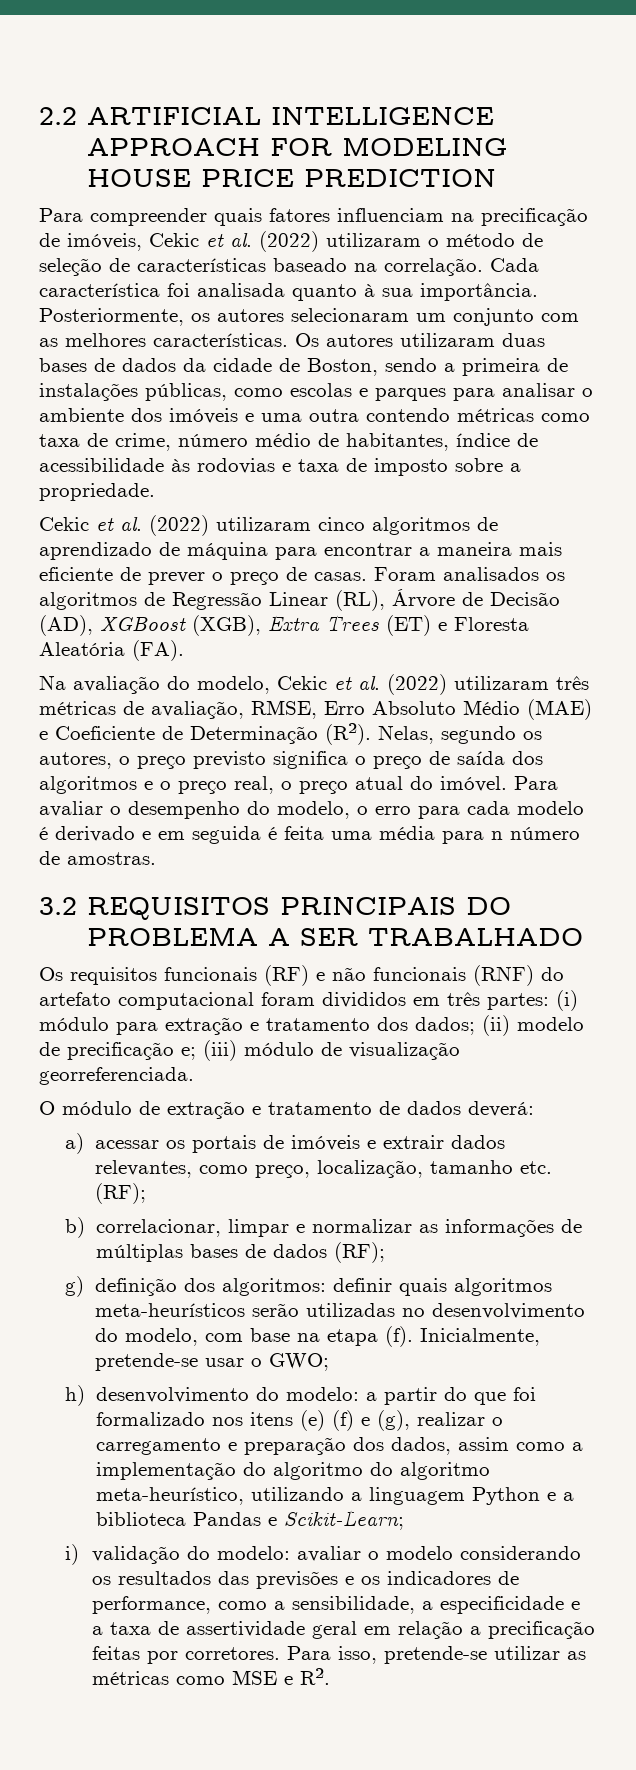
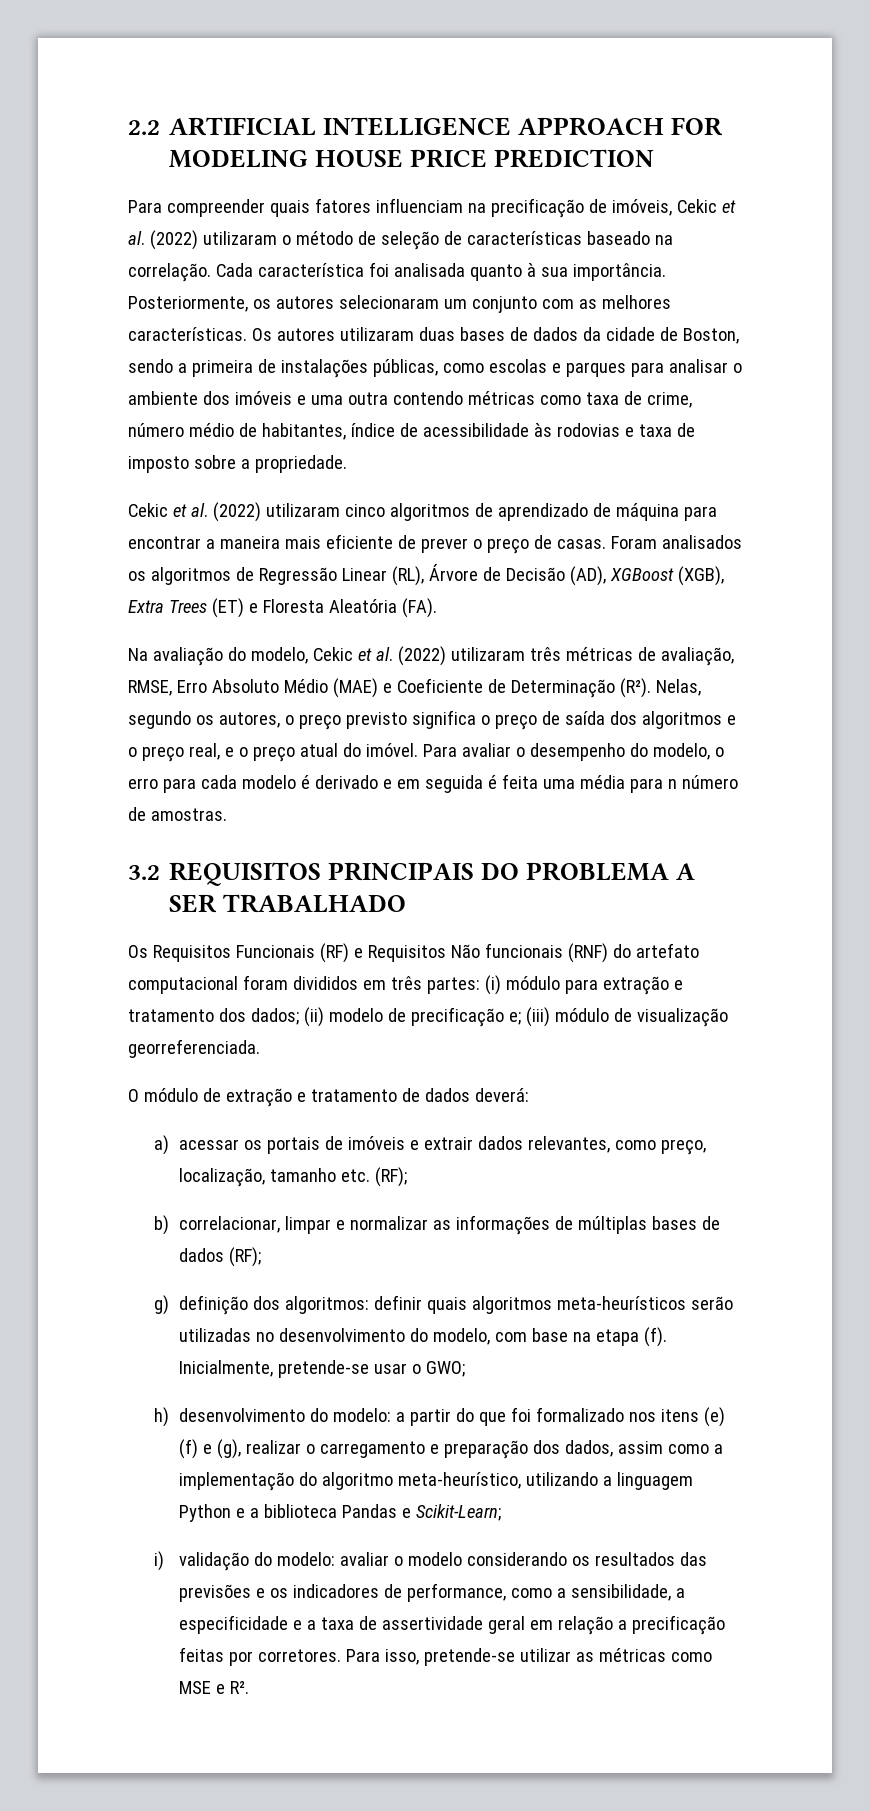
(274, 785) none -> [224,747,234,757] e
[70,965,366,986] requisitos funcionais (RF) e não -> [152,943,480,963] Requisitos Funcionais (RF) e Requisitos Não
[369,1462,490,1480] do algoritmo -> (394, 1481) none

